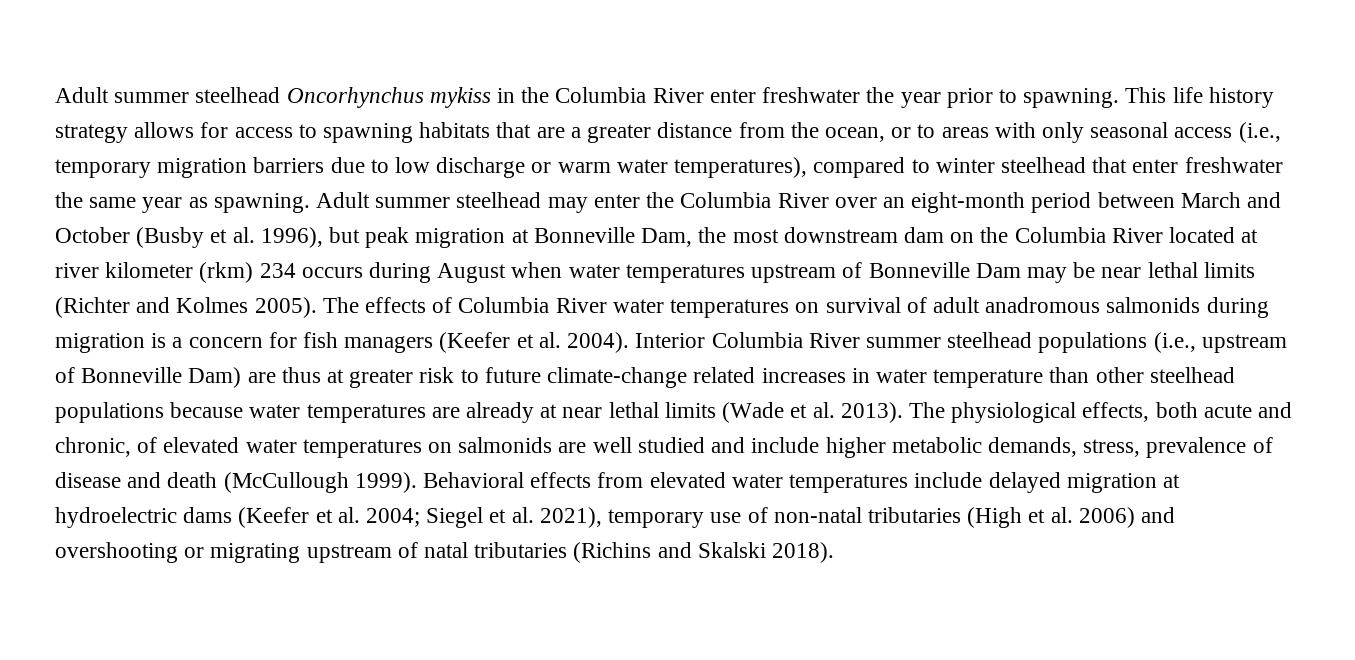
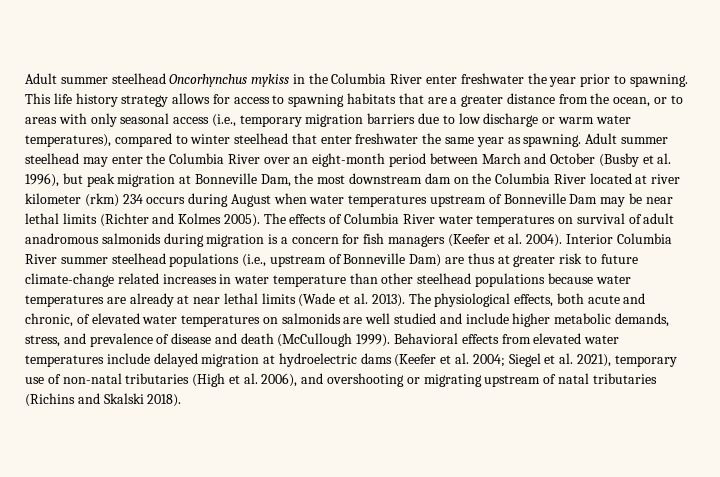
(1141, 448) none -> [63,333,86,344] and
[1078,507,1135,528] 2006) -> [261,373,298,387] 2006),

